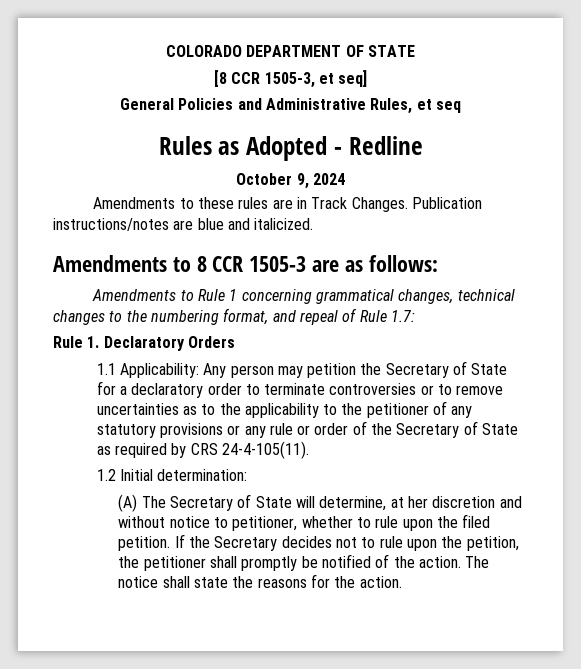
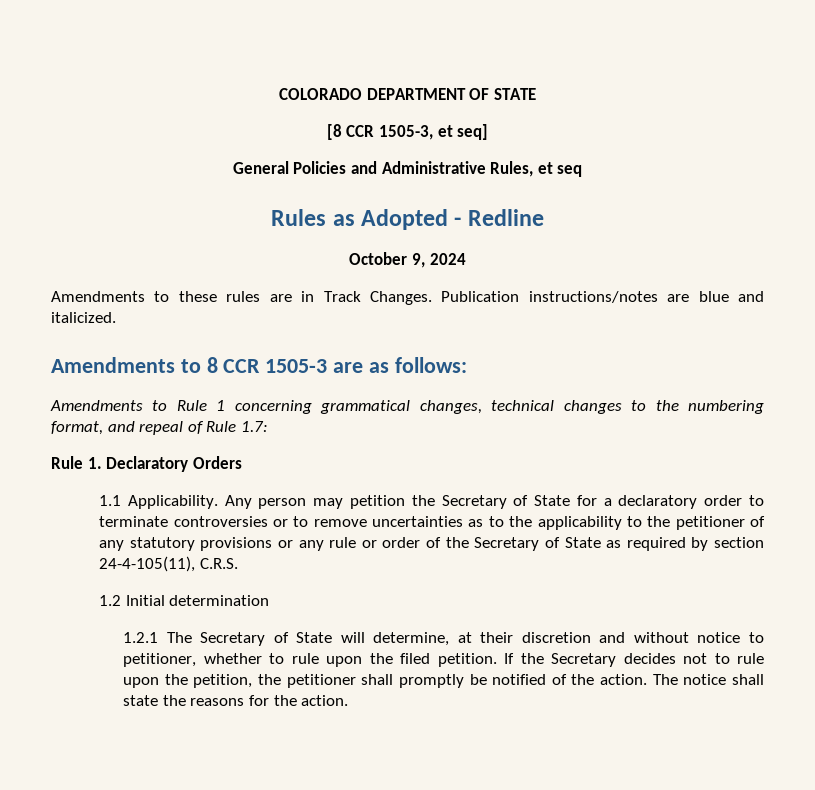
[119,363,199,378] Applicability: -> [127,495,218,509] Applicability.
[190,441,309,459] CRS 24-4-105(11). -> [714,537,765,548] [99,556,238,572] section 24-4-105(11), C.R.S.
[157,469,248,481] [118,494,138,512] determination: // (A) -> [169,595,270,606] [123,632,159,643] determination // 1.2.1
[407,496,428,508] her -> [480,632,514,643] their

